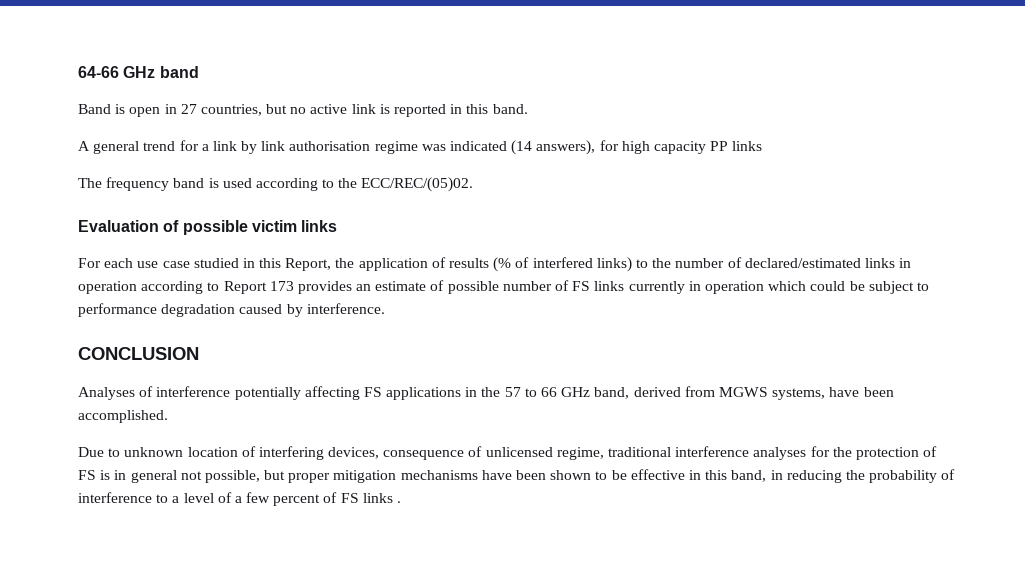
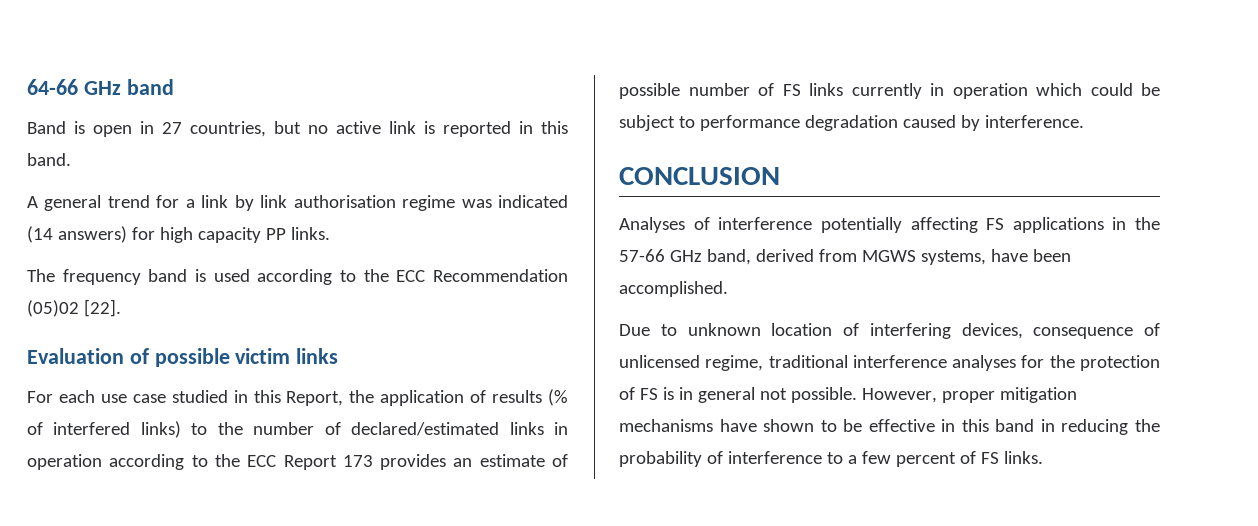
[536,140,596,155] answers), -> [57,226,127,243] answers)
[732,141,763,151] links -> [290,227,330,240] links.
[361,177,474,192] ECC/REC/(05)02. -> [396,269,568,282] [27,299,121,317] ECC Recommendation (05)02 [22].
(220, 286) none -> [214,454,277,467] the ECC
[504,387,558,397] 57 to 66 -> [619,249,665,262] 57-66
[204,470,286,483] possible, but -> [790,387,937,403] possible. However,
[516,470,547,480] been -> (757, 425) none
[731,470,767,482] band, -> [995,419,1035,432] band
[183,492,242,503] level of a -> (857, 459) none
[362,493,402,503] links . -> [1003,451,1043,464] links.

